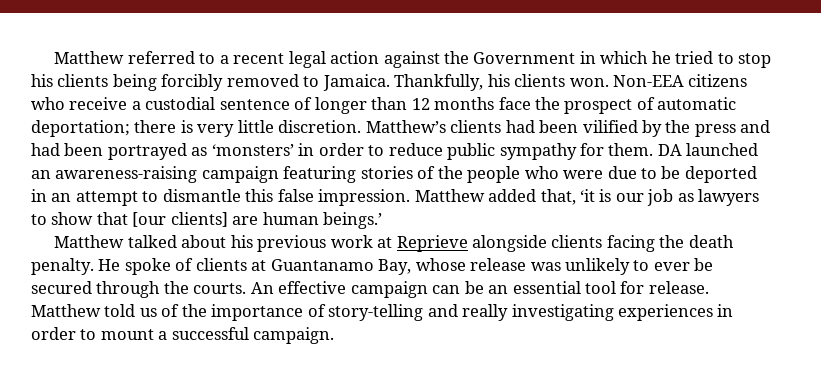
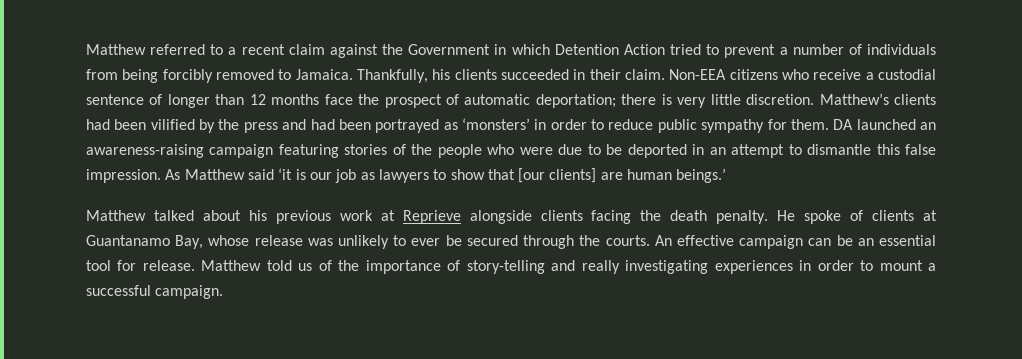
[288,51,380,68] legal action -> [288,44,325,55] claim
[651,51,772,68] [31,74,109,87] he tried to stop his clients -> [554,44,936,58] [86,69,118,80] Detention Action tried to prevent a number of individuals from
[569,78,609,87] won. -> [500,69,665,80] succeeded in their claim.
[414,189,576,205] Matthew added that, -> [165,169,274,180] As Matthew said

